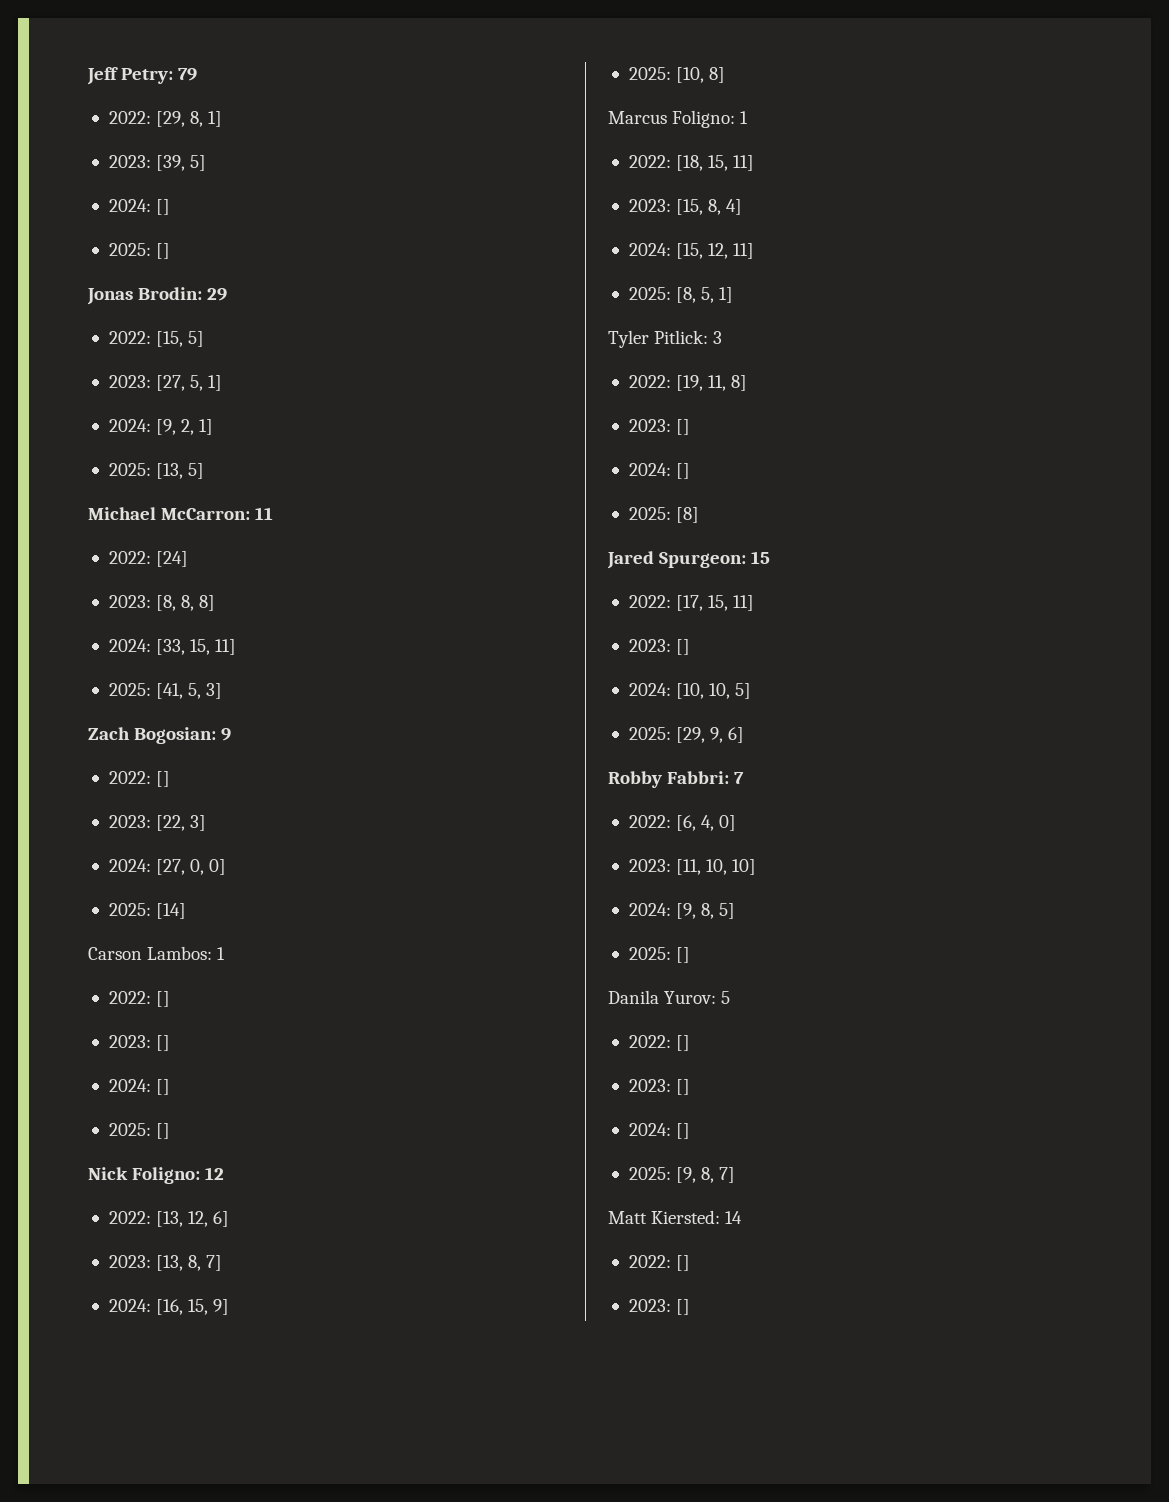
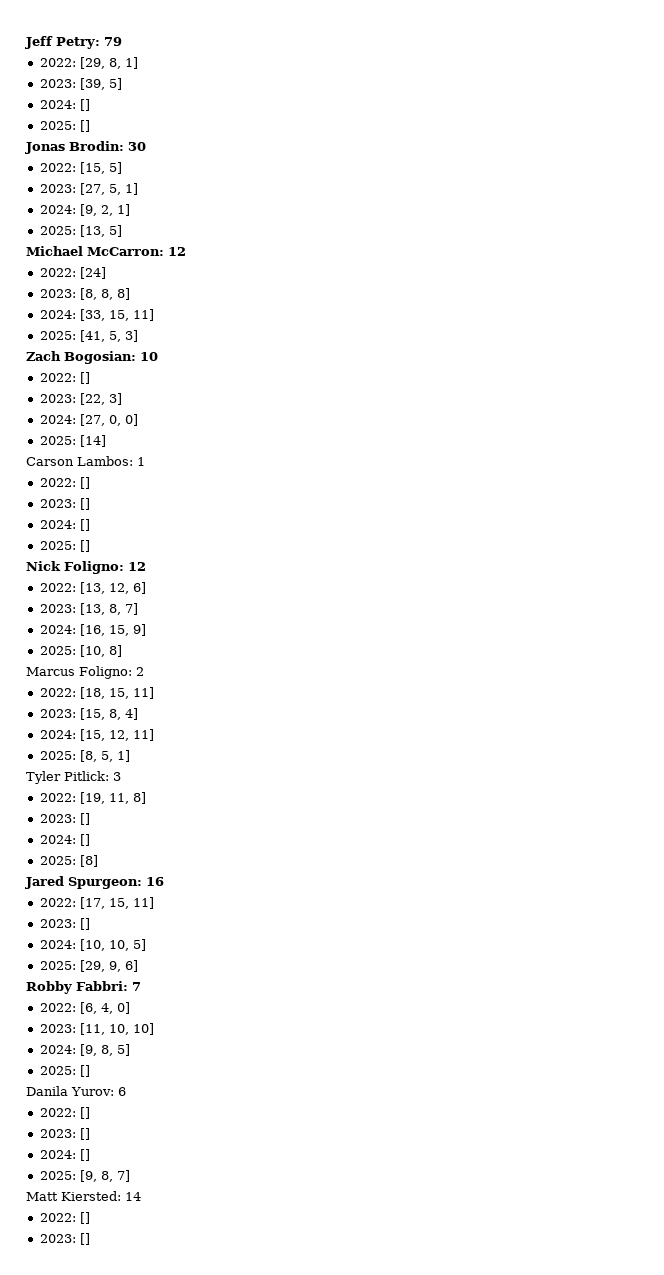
[207,288,228,301] 29 -> [128,142,146,151] 30
[255,507,274,520] 11 -> [168,247,186,256] 12
[221,728,232,741] 9 -> [140,352,158,361] 10
[740,111,749,124] 1 -> [136,667,144,676] 2
[751,551,771,564] 15 -> [146,877,164,886] 16
[721,991,731,1004] 5 -> [117,1087,126,1096] 6

